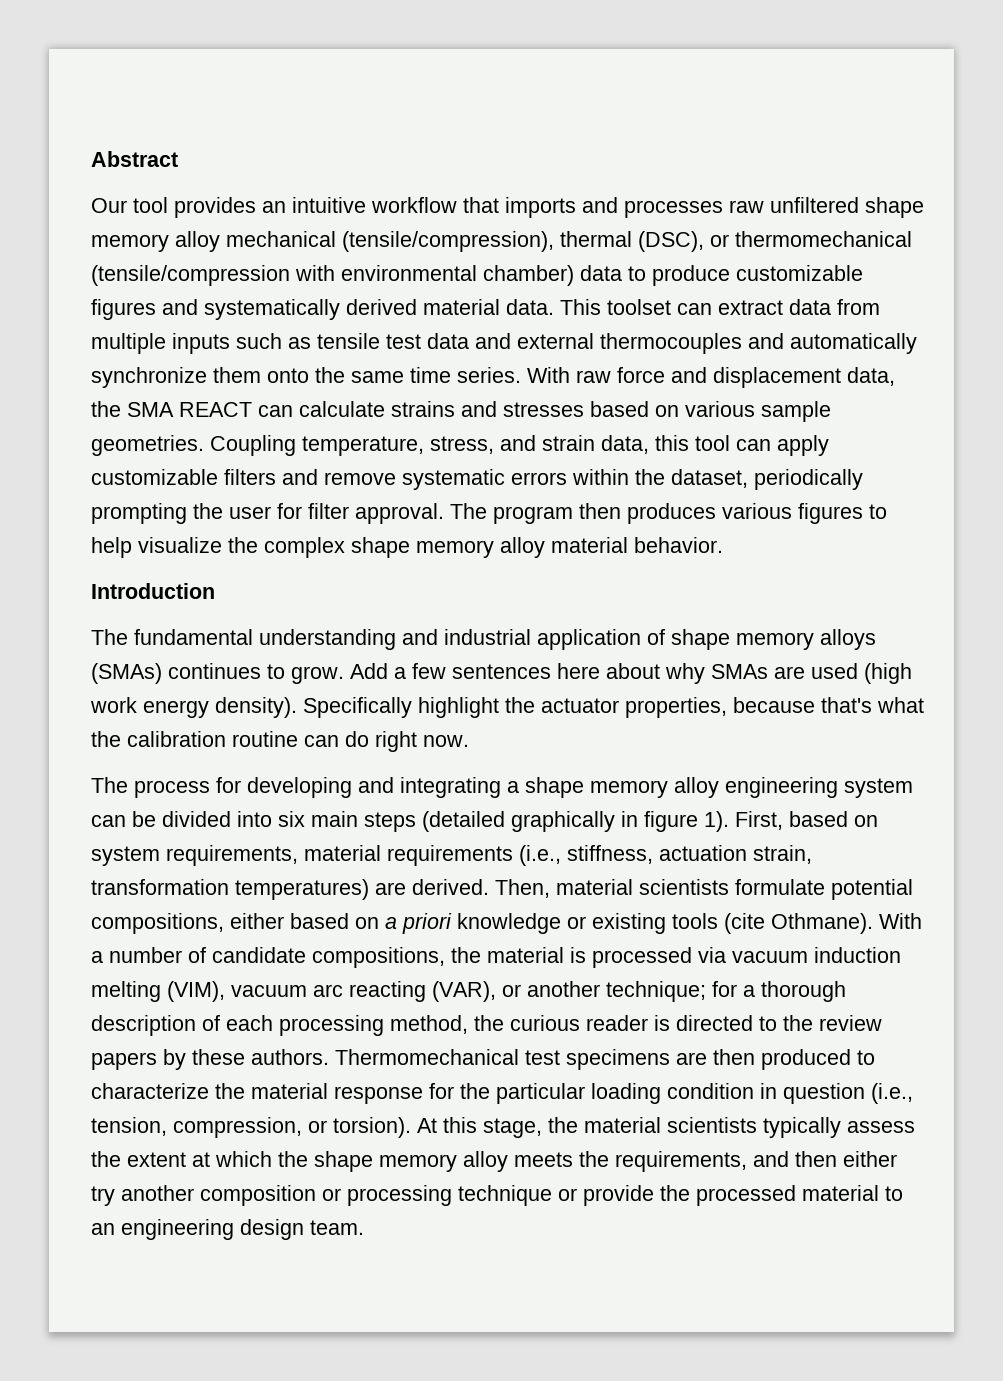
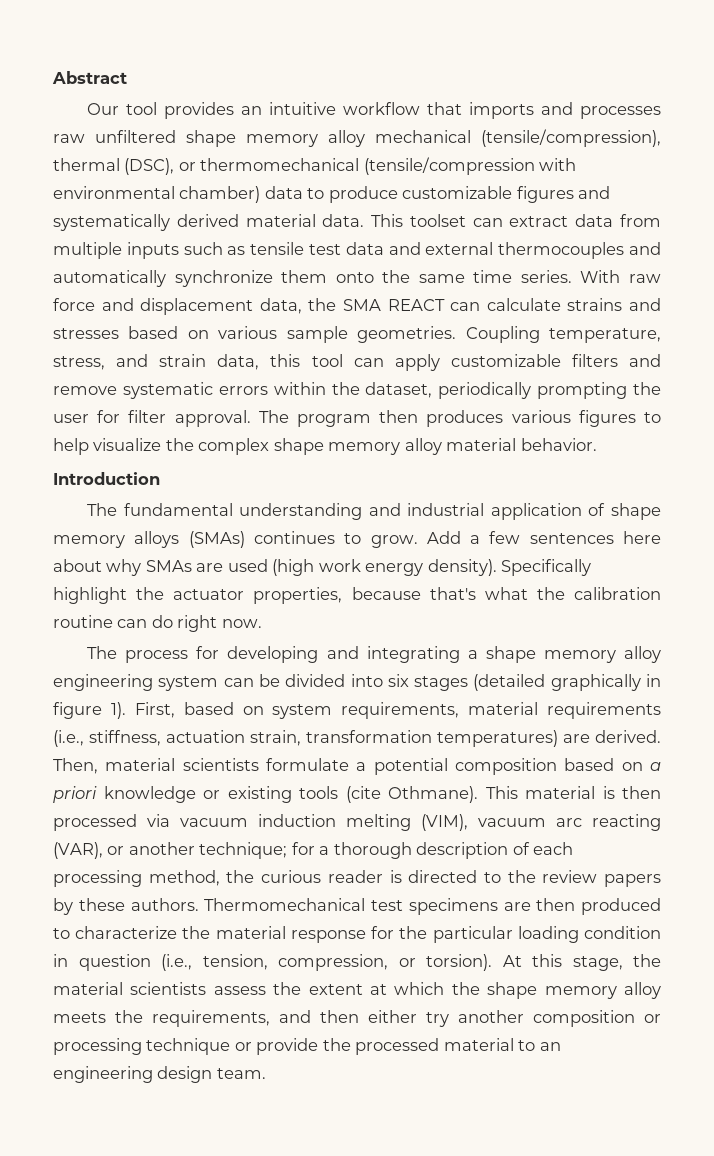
[311,811,416,832] main steps -> [414,676,469,691] stages
[831,879,913,900] [91,913,284,934] potential compositions, either -> [356,758,557,775] a potential composition
[879,913,922,929] [91,947,481,968] With a number of candidate compositions, the -> [485,786,518,799] This
(586, 955) none -> [622,786,661,799] then
[763,1117,841,1138] typically -> (207, 988) none

